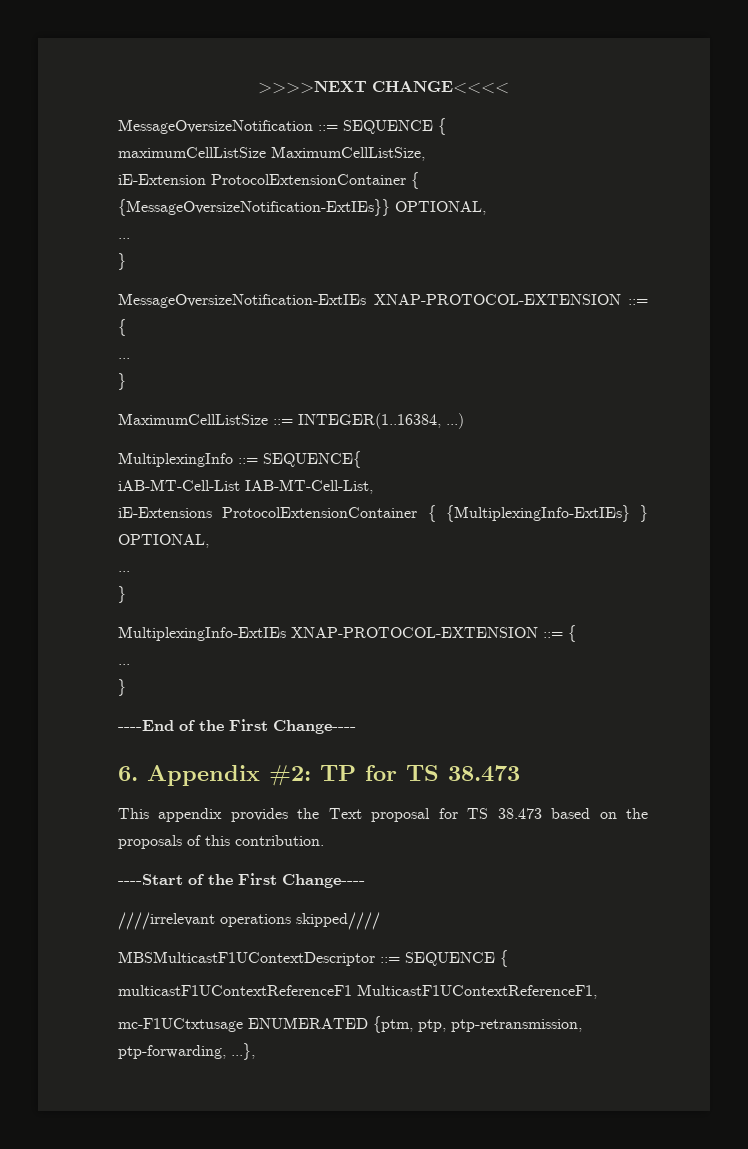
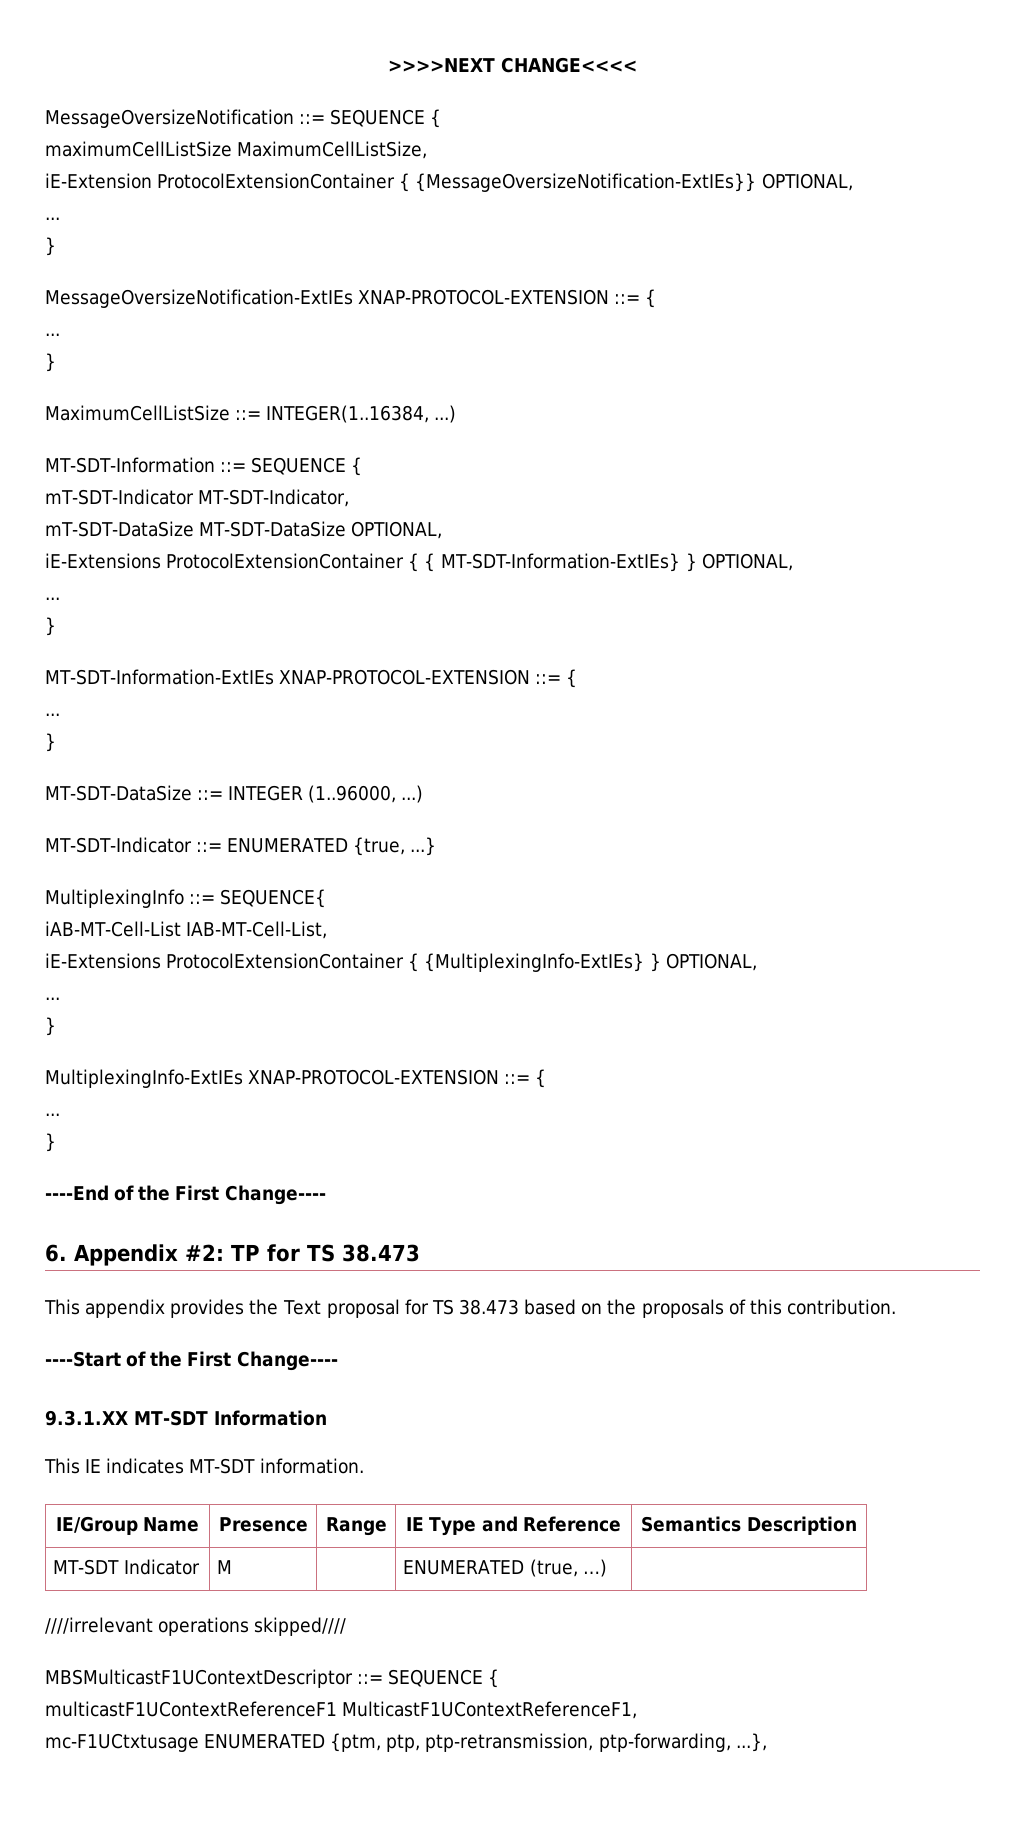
(464, 421) none -> [45,457,363,476] [45,489,350,507] [45,521,443,539] [45,553,793,572] [45,597,60,600] [45,617,56,636] [45,669,578,688] [45,713,60,716] [45,733,56,752] [45,785,424,803] [45,837,437,856] // MT-SDT-Information ::= SEQUENCE { // mT-SDT-Indicator MT-SDT-Indicator, // mT-SDT-DataSize MT-SDT-DataSize OPTIONAL, // iE-Extensions ProtocolExtensionContainer { { MT-SDT-Information-ExtIEs} } OPTIONAL, // ... // } // MT-SDT-Information-ExtIEs XNAP-PROTOCOL-EXTENSION ::= { // ... // } // MT-SDT-DataSize ::= INTEGER (1..96000, ...) // MT-SDT-Indicator ::= ENUMERATED {true, ...}
(365, 881) none -> [45,1410,327,1426] [44,1458,364,1474] [55,1516,200,1535] [218,1517,308,1532] [325,1517,387,1536] [406,1516,621,1536] [641,1516,857,1535] [53,1559,200,1575] [217,1560,233,1574] [403,1559,607,1577] // 9.3.1.XX MT-SDT Information // This IE indicates MT-SDT information. // IE/Group Name | Presence | Range | IE Type and Reference | Semantics Description // MT-SDT Indicator | M | | ENUMERATED (true, …) |

